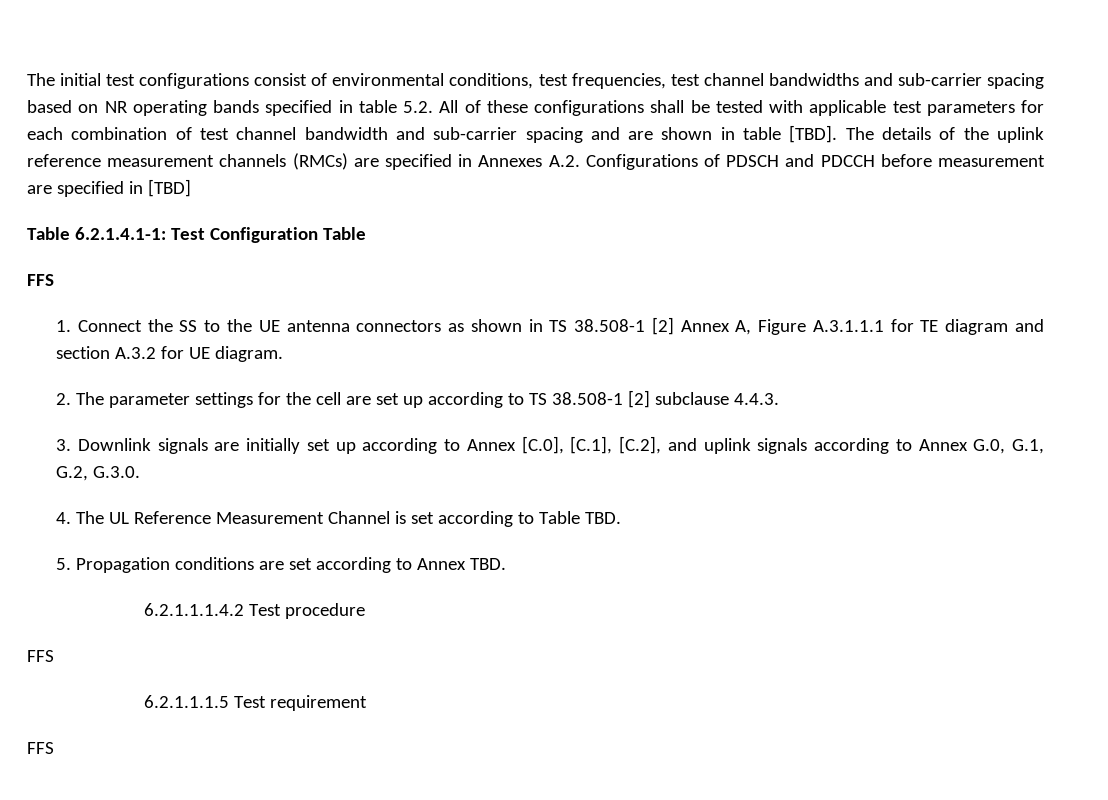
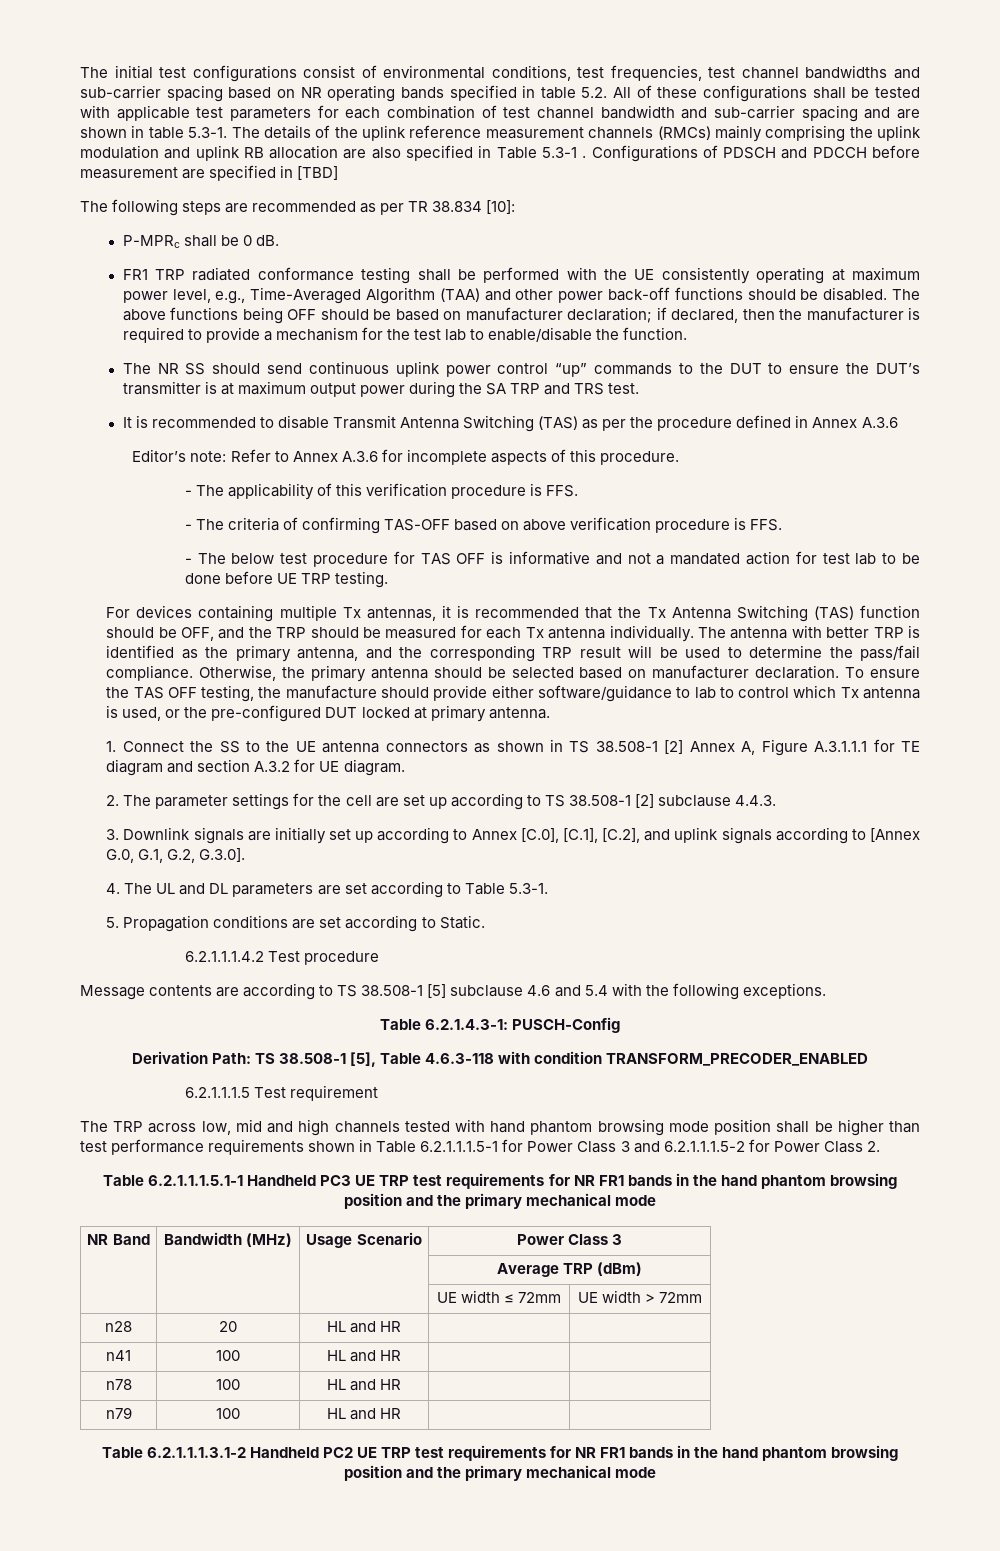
[789,125,838,143] [TBD]. -> [188,127,228,138] 5.3-1.
[353,154,580,170] are specified in Annexes A.2. -> [714,125,921,142] [80,145,587,161] mainly comprising the uplink modulation and uplink RB allocation are also specified in Table 5.3-1 .
[27,227,366,243] [27,274,54,286] Table 6.2.1.4.1-1: Test Configuration Table // FFS -> [80,199,516,216] [122,235,279,248] [122,267,920,284] [122,287,920,304] [122,307,921,324] [122,327,688,343] [122,361,921,377] [122,381,640,398] [122,415,898,432] [132,449,679,465] [184,483,579,500] [184,517,783,534] [184,551,921,567] [184,571,389,588] [106,605,921,622] [106,625,920,642] [106,645,920,662] [106,665,920,682] [106,685,920,702] [106,705,550,722] The following steps are recommended as per TR 38.834 [10]: // P-MPRc shall be 0 dB. // FR1 TRP radiated conformance testing shall be performed with the UE consistently operating at maximum power level, e.g., Time-Averaged Algorithm (TAA) and other power back-off functions should be disabled. The above functions being OFF should be based on manufacturer declaration; if declared, then the manufacturer is required to provide a mechanism for the test lab to enable/disable the function. // The NR SS should send continuous uplink power control “up” commands to the DUT to ensure the DUT’s transmitter is at maximum output power during the SA TRP and TRS test. // It is recommended to disable Transmit Antenna Switching (TAS) as per the procedure defined in Annex A.3.6 // Editor’s note: Refer to Annex A.3.6 for incomplete aspects of this procedure. // - The applicability of this verification procedure is FFS. // - The criteria of confirming TAS-OFF based on above verification procedure is FFS. // - The below test procedure for TAS OFF is informative and not a mandated action for test lab to be done before UE TRP testing. // For devices containing multiple Tx antennas, it is recommended that the Tx Antenna Switching (TAS) function should be OFF, and the TRP should be measured for each Tx antenna individually. The antenna with better TRP is identified as the primary antenna, and the corresponding TRP result will be used to determine the pass/fail compliance. Otherwise, the primary antenna should be selected based on manufacturer declaration. To ensure the TAS OFF testing, the manufacture should provide either software/guidance to lab to control which Tx antenna is used, or the pre-configured DUT locked at primary antenna.
[918,439,968,451] Annex -> [869,828,920,842] [Annex
[93,466,141,478] G.3.0. -> [199,848,246,862] G.3.0].
[134,511,407,524] Reference Measurement Channel is -> [179,883,341,897] and DL parameters are
[585,512,622,524] TBD. -> [508,883,548,894] 5.3-1.
[417,558,507,570] Annex TBD. -> [439,915,485,929] Static.
[27,650,54,662] [143,695,367,711] [27,742,54,754] FFS // 6.2.1.1.1.5 Test requirement // FFS -> [80,983,826,1000] [379,1017,621,1033] [131,1051,869,1067] [184,1085,378,1101] [80,1119,920,1136] [80,1139,880,1155] [103,1173,897,1189] [343,1193,657,1209] [87,1234,150,1245] [163,1232,293,1247] [306,1232,422,1248] [516,1234,623,1245] [496,1262,643,1277] [436,1290,562,1303] [577,1290,703,1303] [105,1321,132,1332] [219,1321,237,1332] [326,1321,402,1333] [106,1350,131,1361] [216,1350,240,1361] [326,1350,402,1362] [105,1379,132,1390] [216,1379,240,1390] [326,1379,402,1391] [105,1407,132,1419] [216,1408,240,1419] [326,1408,402,1420] [101,1445,899,1461] [343,1465,657,1481] Message contents are according to TS 38.508-1 [5] subclause 4.6 and 5.4 with the following exceptions. // Table 6.2.1.4.3-1: PUSCH-Config // Derivation Path: TS 38.508-1 [5], Table 4.6.3-118 with condition TRANSFORM_PRECODER_ENABLED // 6.2.1.1.1.5 Test requirement // The TRP across low, mid and high channels tested with hand phantom browsing mode position shall be higher than test performance requirements shown in Table 6.2.1.1.1.5-1 for Power Class 3 and 6.2.1.1.1.5-2 for Power Class 2. // Table 6.2.1.1.1.5.1-1 Handheld PC3 UE TRP test requirements for NR FR1 bands in the hand phantom browsing position and the primary mechanical mode // NR Band | Bandwidth (MHz) | Usage Scenario | Power Class 3 // | | | Average TRP (dBm) // | | | UE width ≤ 72mm | UE width > 72mm // n28 | 20 | HL and HR | | // n41 | 100 | HL and HR | | // n78 | 100 | HL and HR | | // n79 | 100 | HL and HR | | // Table 6.2.1.1.1.3.1-2 Handheld PC2 UE TRP test requirements for NR FR1 bands in the hand phantom browsing position and the primary mechanical mode

